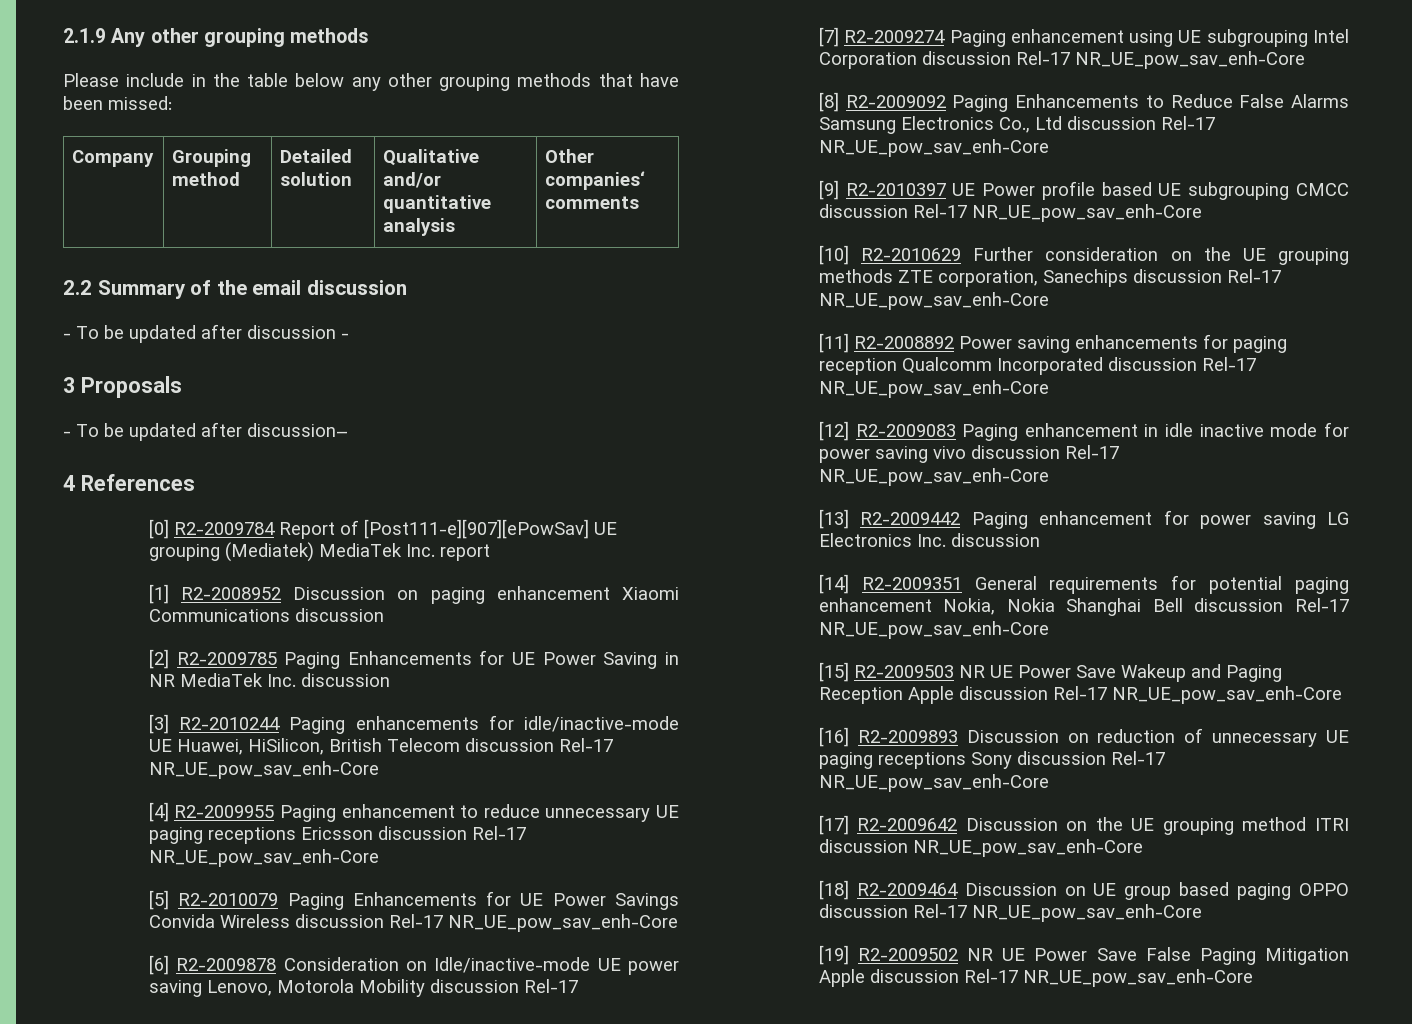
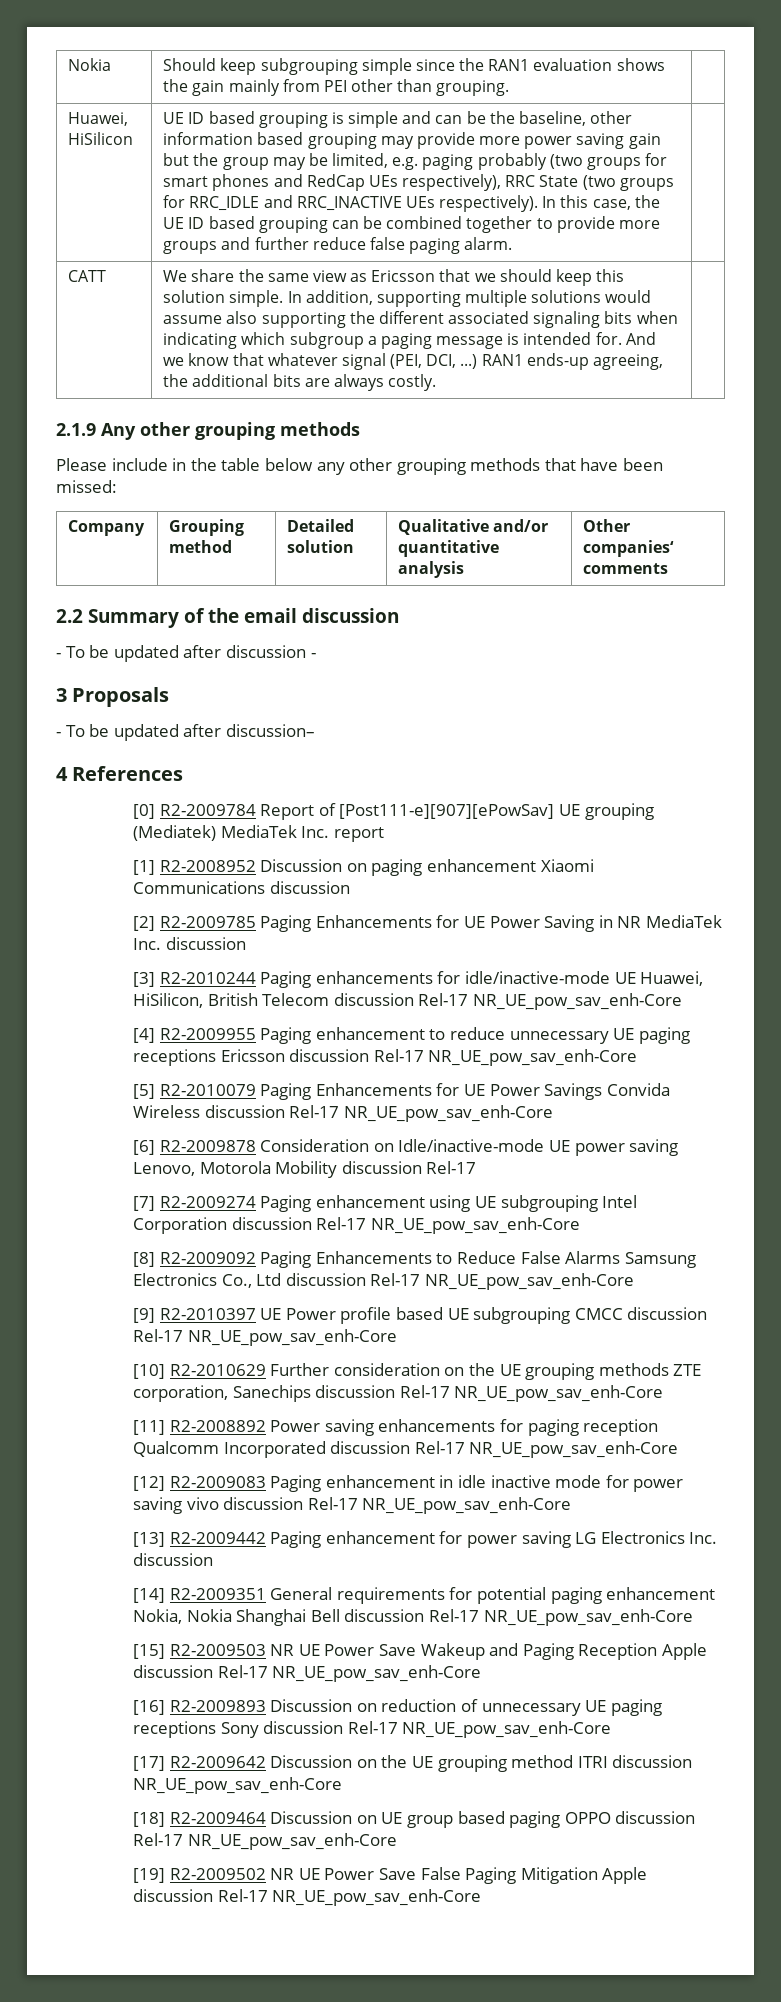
(63, 35) none -> [68,58,112,71] [163,58,665,75] [163,79,510,96] [68,112,129,126] [68,132,134,145] [163,111,633,128] [163,132,661,149] [163,153,668,170] [163,174,674,191] [163,195,660,212] [163,216,660,233] [163,237,513,254] [68,270,107,282] [163,269,625,286] [163,290,652,307] [163,311,678,328] [163,332,656,349] [163,353,663,370] [163,374,437,391] Nokia | Should keep subgrouping simple since the RAN1 evaluation shows the gain mainly from PEI other than grouping. | // Huawei, HiSilicon | UE ID based grouping is simple and can be the baseline, other information based grouping may provide more power saving gain but the group may be limited, e.g. paging probably (two groups for smart phones and RedCap UEs respectively), RRC State (two groups for RRC_IDLE and RRC_INACTIVE UEs respectively). In this case, the UE ID based grouping can be combined together to provide more groups and further reduce false paging alarm. | // CATT | We share the same view as Ericsson that we should keep this solution simple. In addition, supporting multiple solutions would assume also supporting the different associated signaling bits when indicating which subgroup a paging message is intended for. And we know that whatever signal (PEI, DCI, ...) RAN1 ends-up agreeing, the additional bits are always costly. | //

